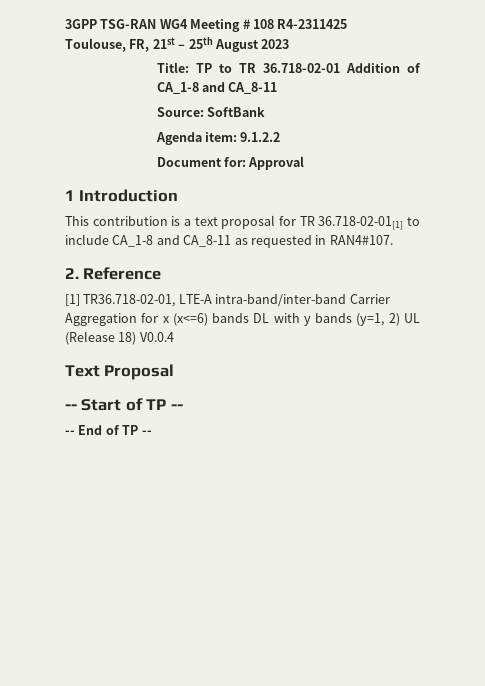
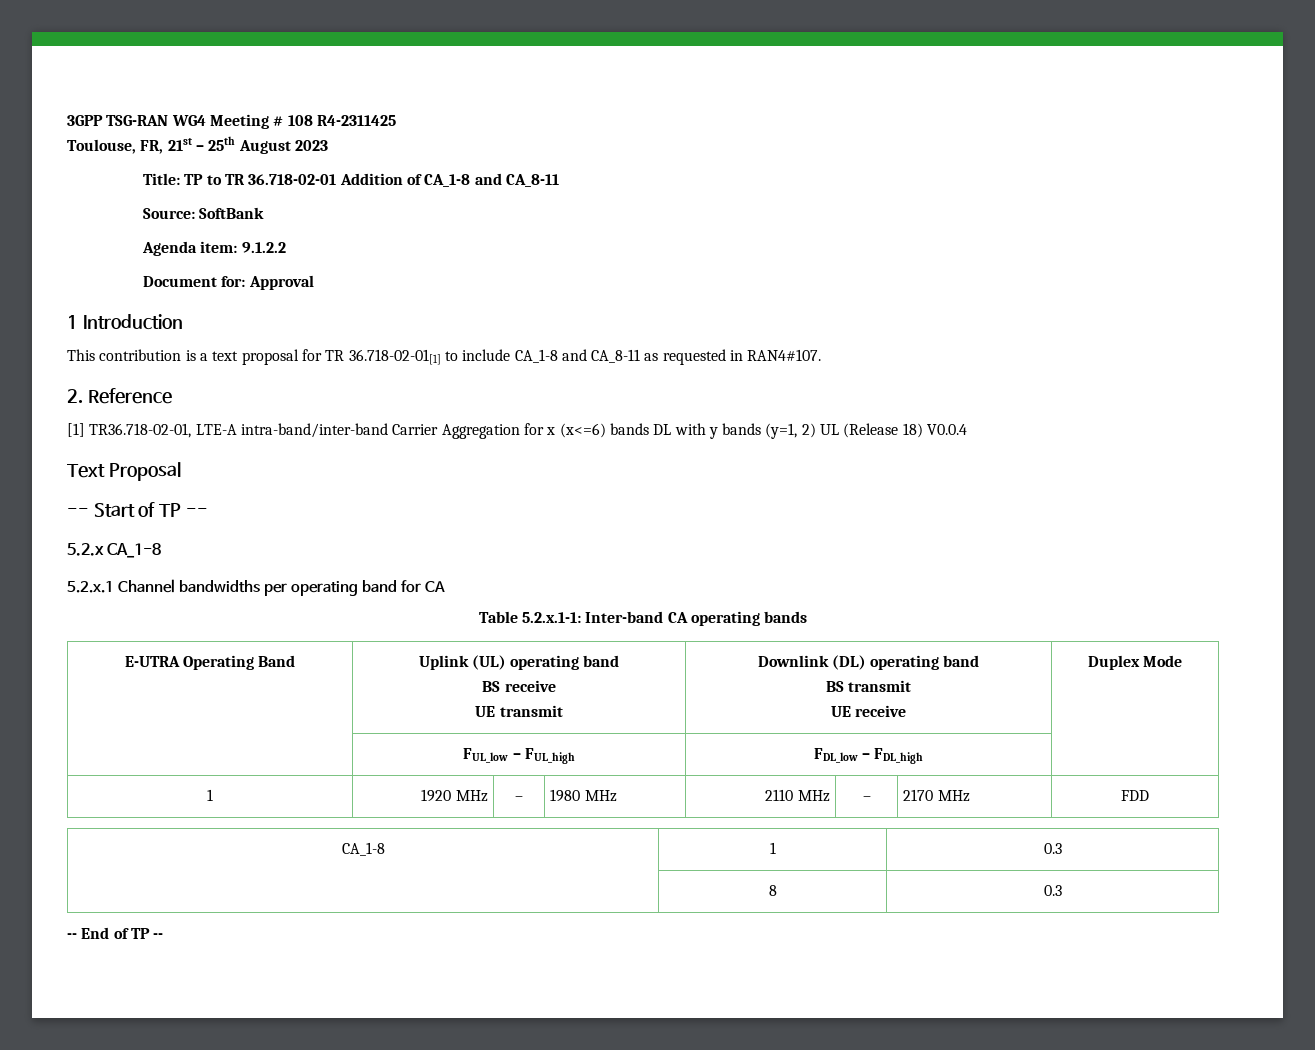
(183, 407) none -> [67,543,162,558] [67,579,446,596] [478,611,808,626] [124,655,296,670] [418,655,620,670] [482,680,556,692] [475,705,563,717] [757,655,980,670] [825,680,912,692] [830,705,907,717] [1087,655,1183,670] [463,748,575,764] [813,748,924,764] [207,789,213,801] [421,789,488,802] [515,796,523,801] [550,789,617,802] [765,789,830,802] [862,796,871,801] [903,789,970,802] [1121,790,1149,801] [341,842,385,856] [769,842,776,854] [1043,843,1062,854] [768,885,777,896] [1043,885,1062,896] // 5.2.x CA_1-8 // 5.2.x.1 Channel bandwidths per operating band for CA // Table 5.2.x.1-1: Inter-band CA operating bands // E-UTRA Operating Band | Uplink (UL) operating band // BS receive // UE transmit | Downlink (DL) operating band // BS transmit // UE receive | Duplex Mode // | FUL_low – FUL_high | FDL_low – FDL_high | // 1 | 1920 MHz | – | 1980 MHz | 2110 MHz | – | 2170 MHz | FDD // CA_1-8 | 1 | 0.3 // | 8 | 0.3

